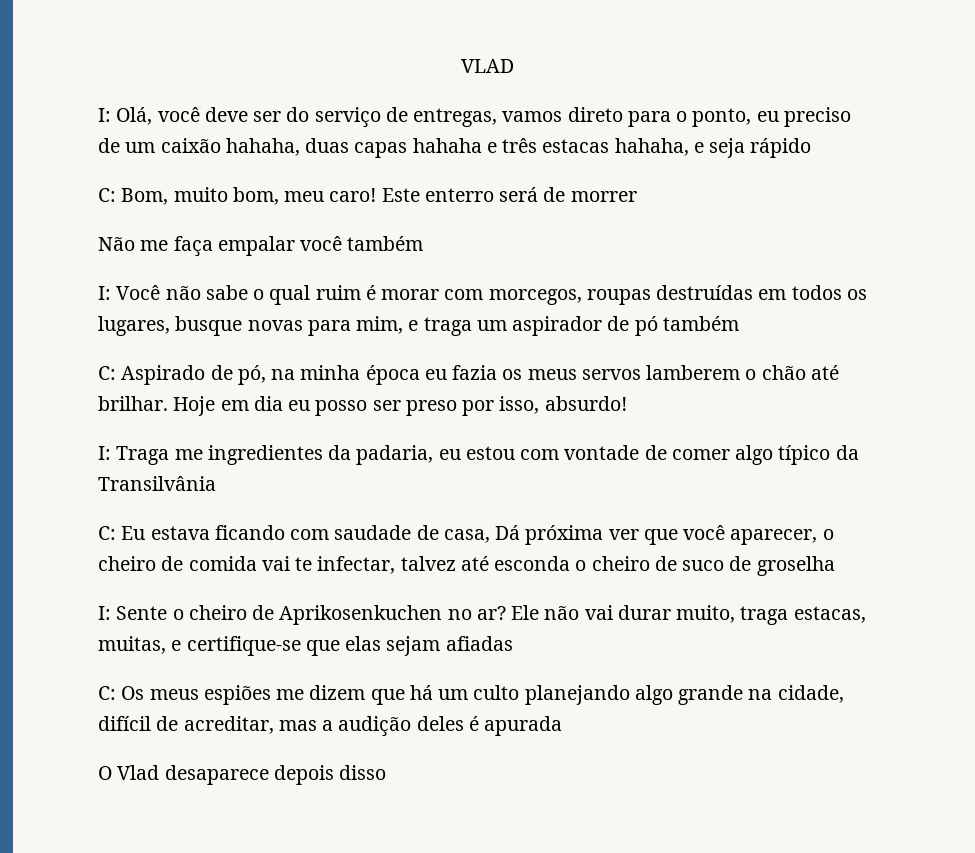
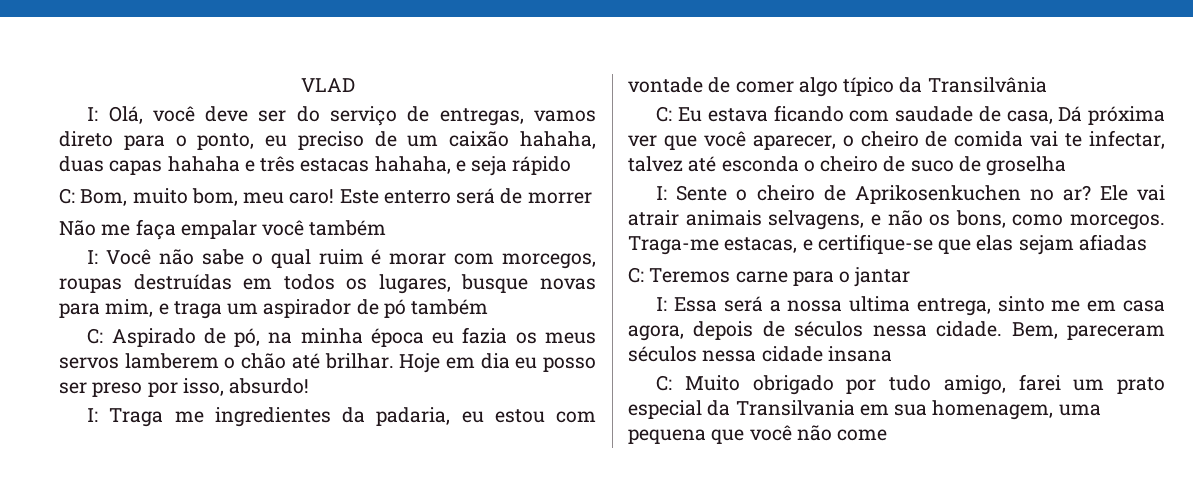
[544,605,866,625] [98,636,166,654] não vai durar muito, traga estacas, muitas, -> [1137,185,1165,201] [628,210,1165,230] [628,236,798,255] vai atrair animais selvagens, e não os bons, como morcegos. Traga-me estacas,
[121,685,844,705] [98,716,563,737] [98,765,387,785] Os meus espiões me dizem que há um culto planejando algo grande na cidade, difícil de acreditar, mas a audição deles é apurada // O Vlad desaparece depois disso -> [649,267,911,287] [656,296,1165,316] [628,321,1165,341] [628,346,892,362] [656,374,1165,395] [628,400,1101,420] [628,425,888,444] Teremos carne para o jantar // I: Essa será a nossa ultima entrega, sinto me em casa agora, depois de séculos nessa cidade. Bem, pareceram séculos nessa cidade insana // C: Muito obrigado por tudo amigo, farei um prato especial da Transilvania em sua homenagem, uma pequena que você não come

